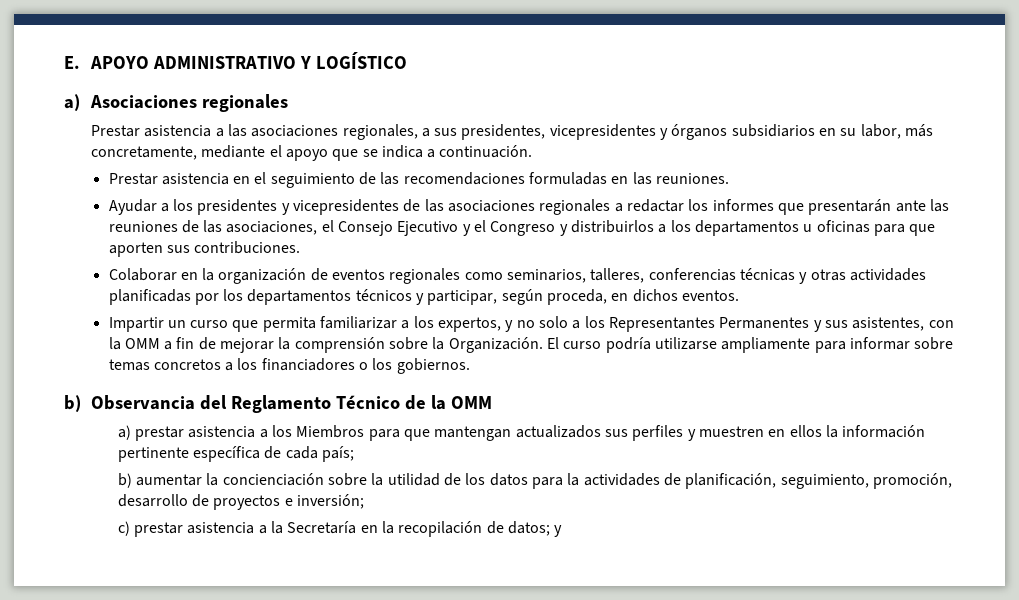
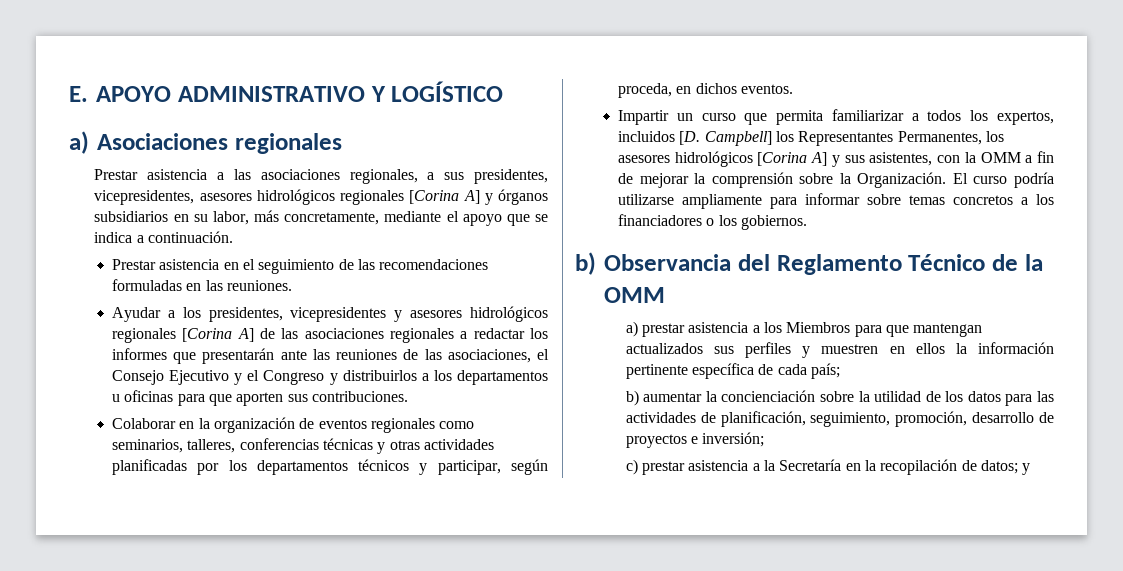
[549,124,656,140] vicepresidentes -> [94,189,480,205] vicepresidentes, asesores hidrológicos regionales [Corina A]
[197,199,400,215] presidentes y vicepresidentes -> [208,306,548,322] [111,328,254,343] presidentes, vicepresidentes y asesores hidrológicos regionales [Corina A]
(410, 324) none -> [927,110,962,121] todos
[505,316,810,332] y no solo a los Representantes Permanentes -> [617,131,1004,146] [617,151,828,167] incluidos [D. Campbell] los Representantes Permanentes, los asesores hidrológicos [Corina A]
[567,473,580,486] la -> [1037,391,1054,402] las

